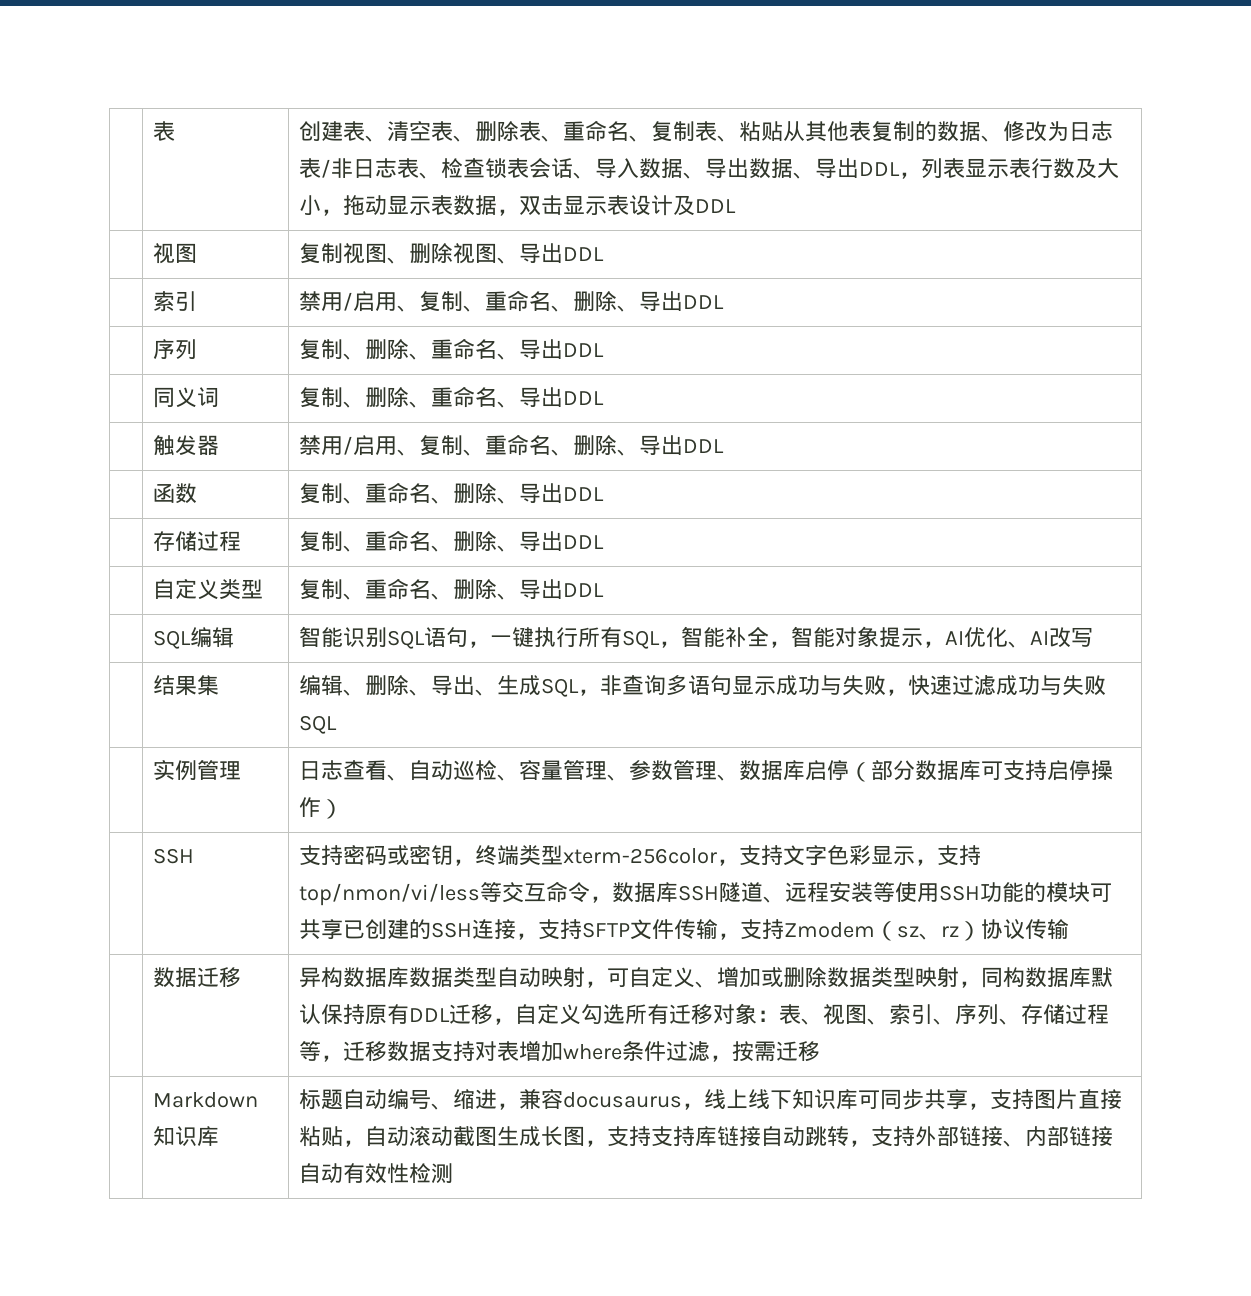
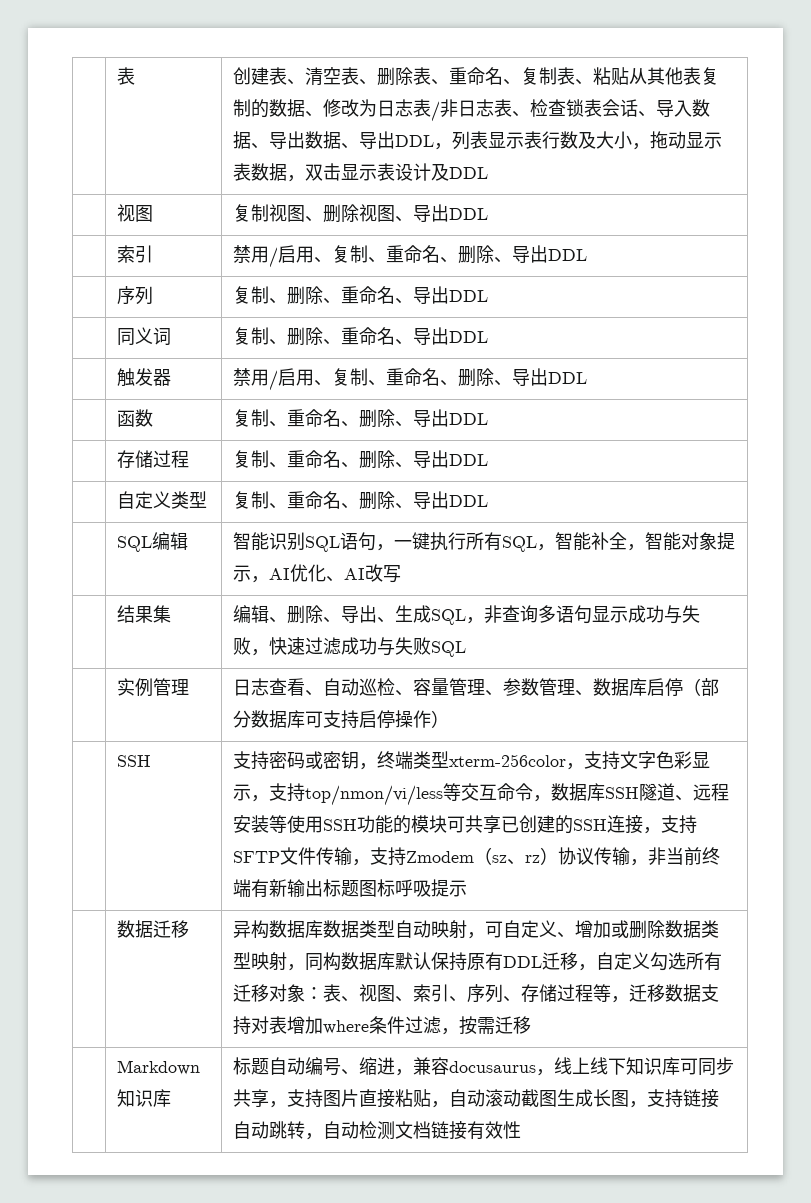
(1070, 929) none -> [630,847,721,866] [233,879,468,898] ，非当前终端有新输出标题图标呼吸提示
[651,1126,718,1147] 支持库 -> (684, 1098) none
[871,1126,1114,1147] [299,1163,454,1184] 支持外部链接、内部链接自动有效性检测 -> [323,1121,522,1140] 自动检测文档链接有效性

